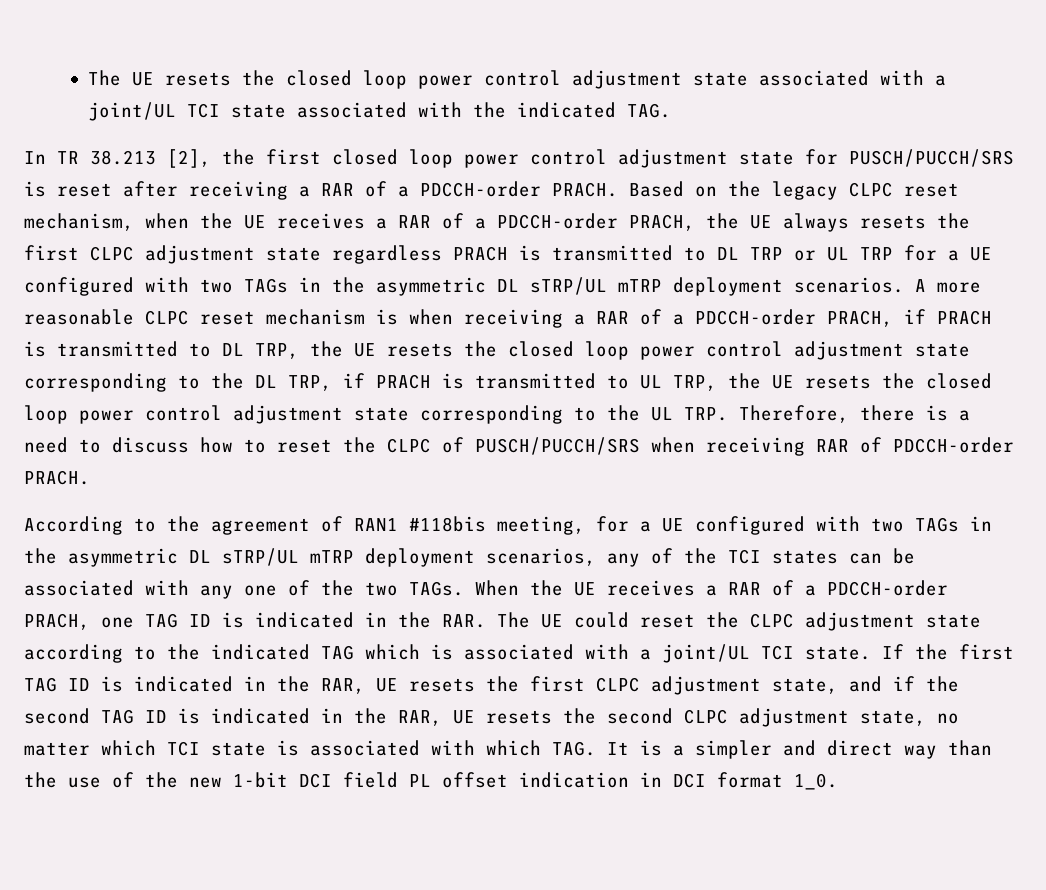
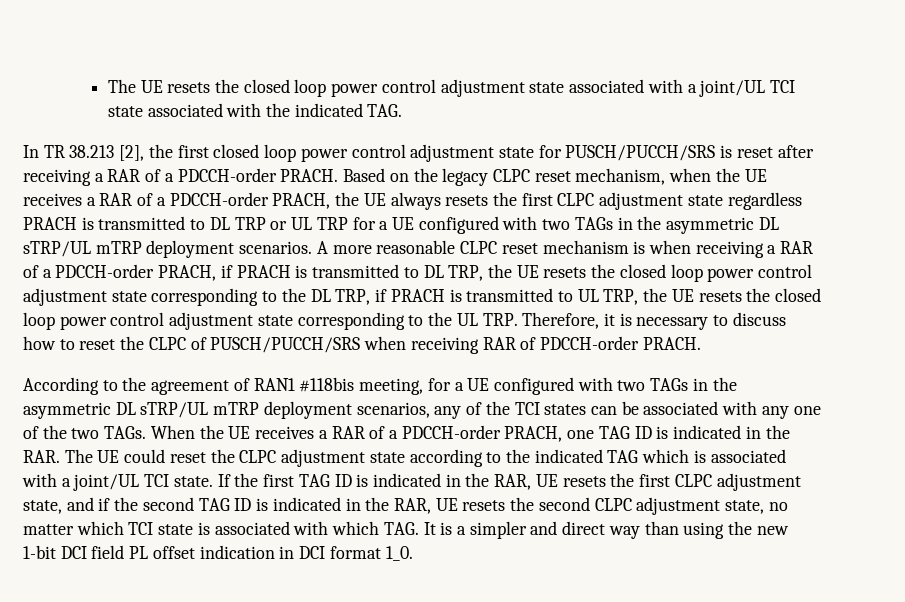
[860,405,970,421] [24,437,68,453] there is a need -> [603,313,709,330] it is necessary
[24,772,134,788] the use of -> [683,522,725,539] using

